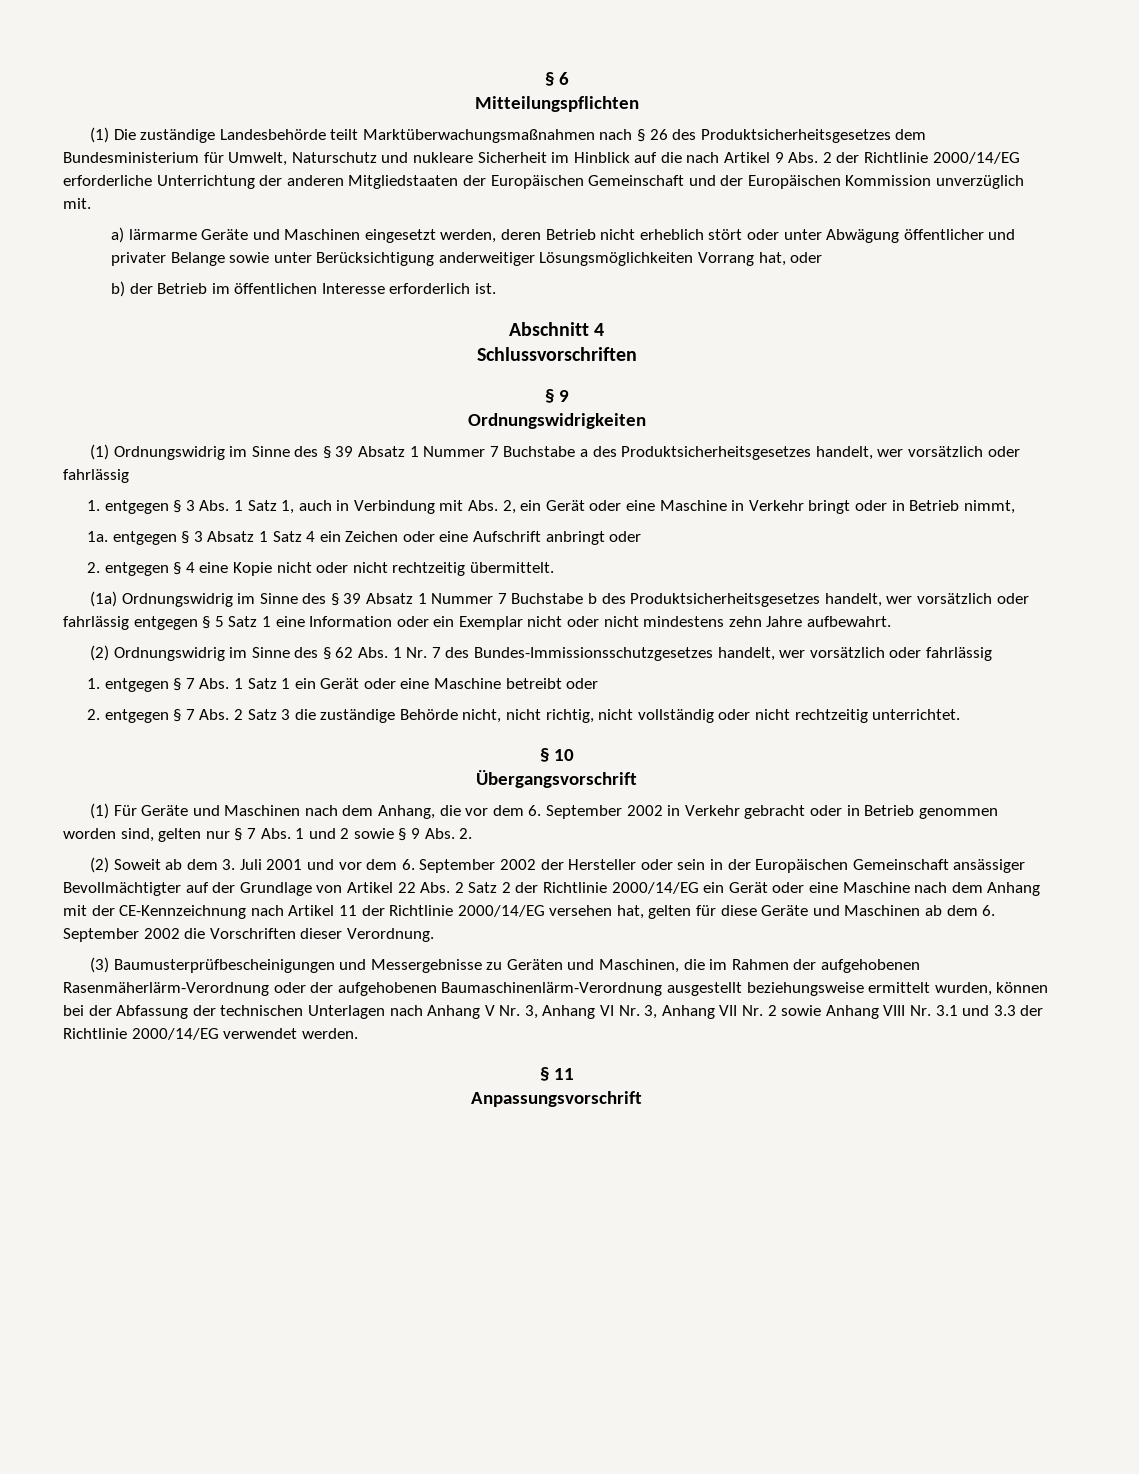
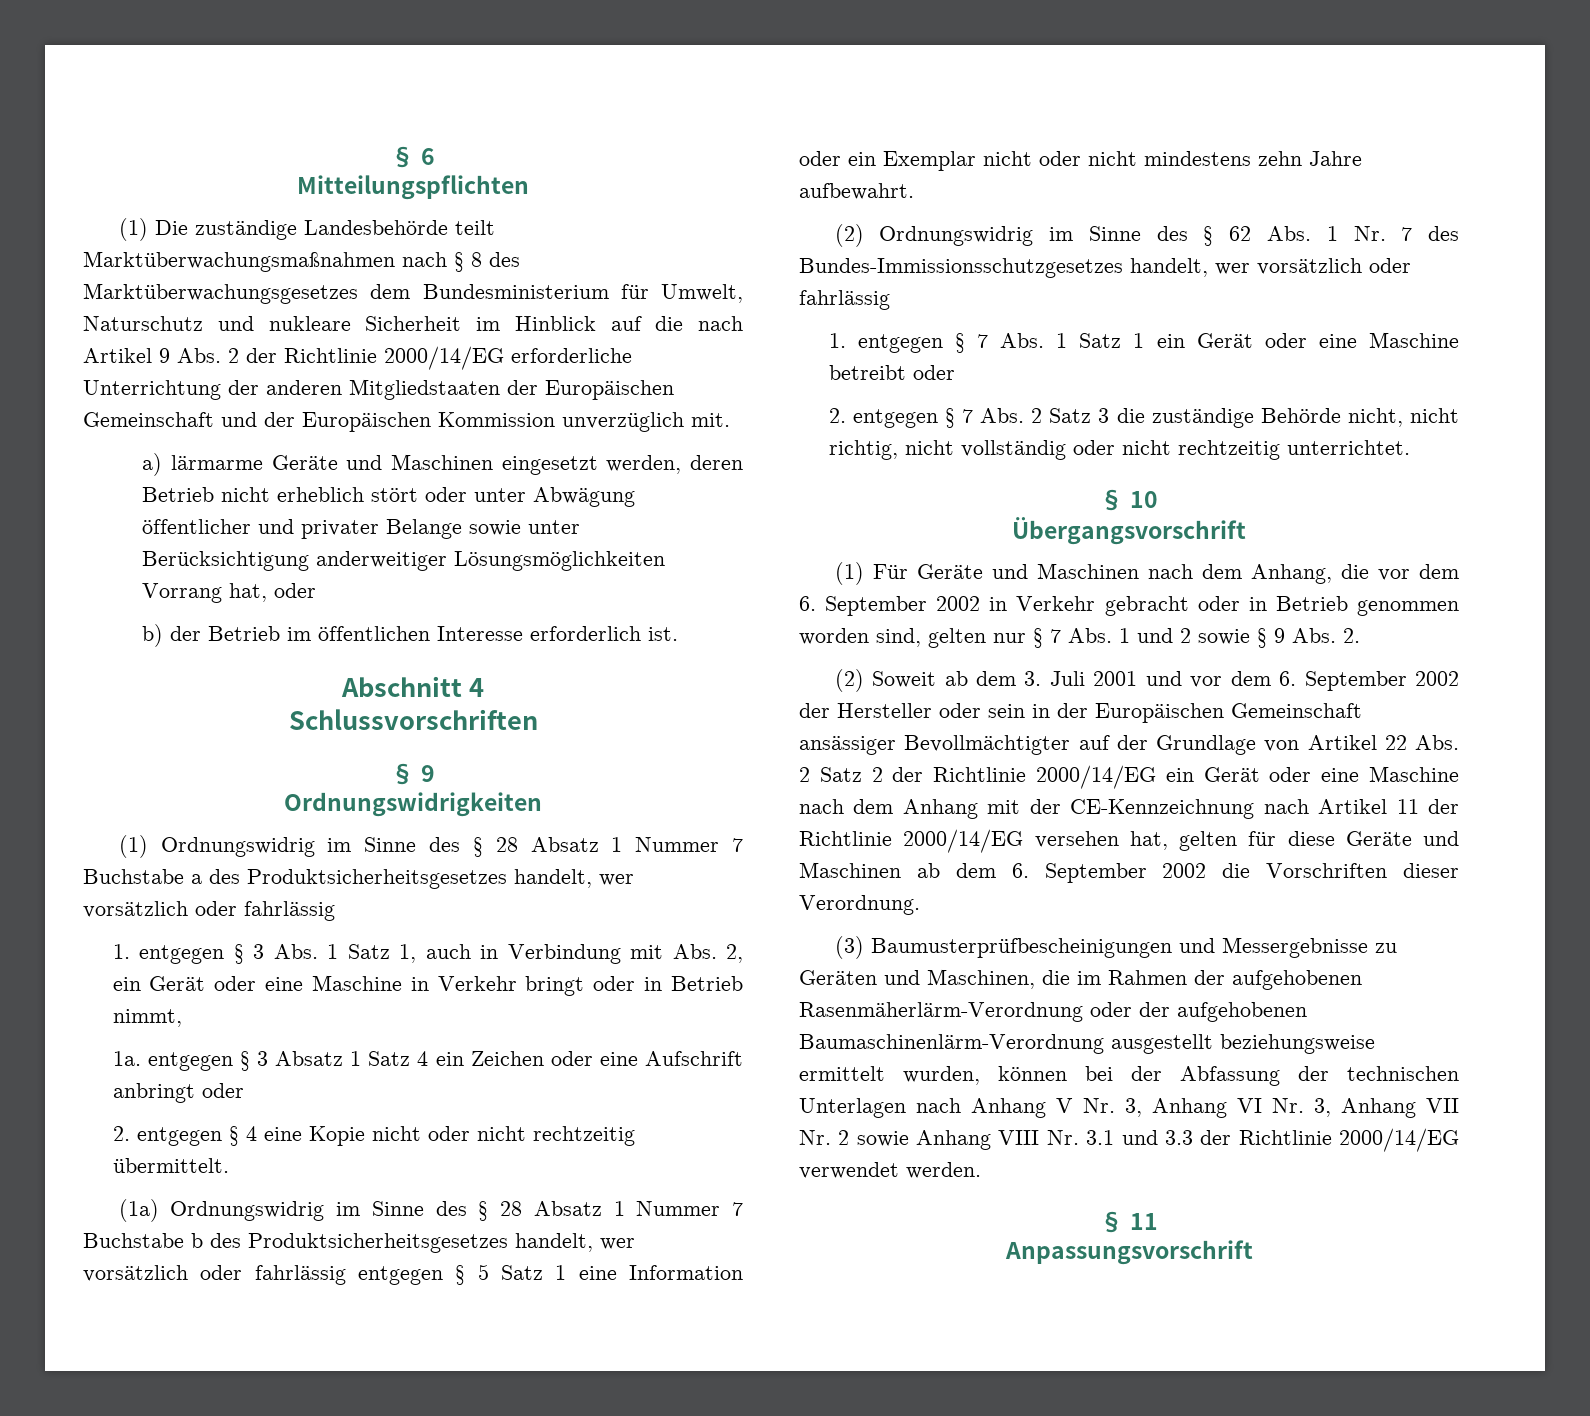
[649,129,891,143] 26 des Produktsicherheitsgesetzes -> [471,252,520,267] [83,283,358,304] 8 des Marktüberwachungsgesetzes
[335,446,354,457] 39 -> [495,837,518,852] 28
[343,593,362,604] 39 -> [500,1201,523,1216] 28

